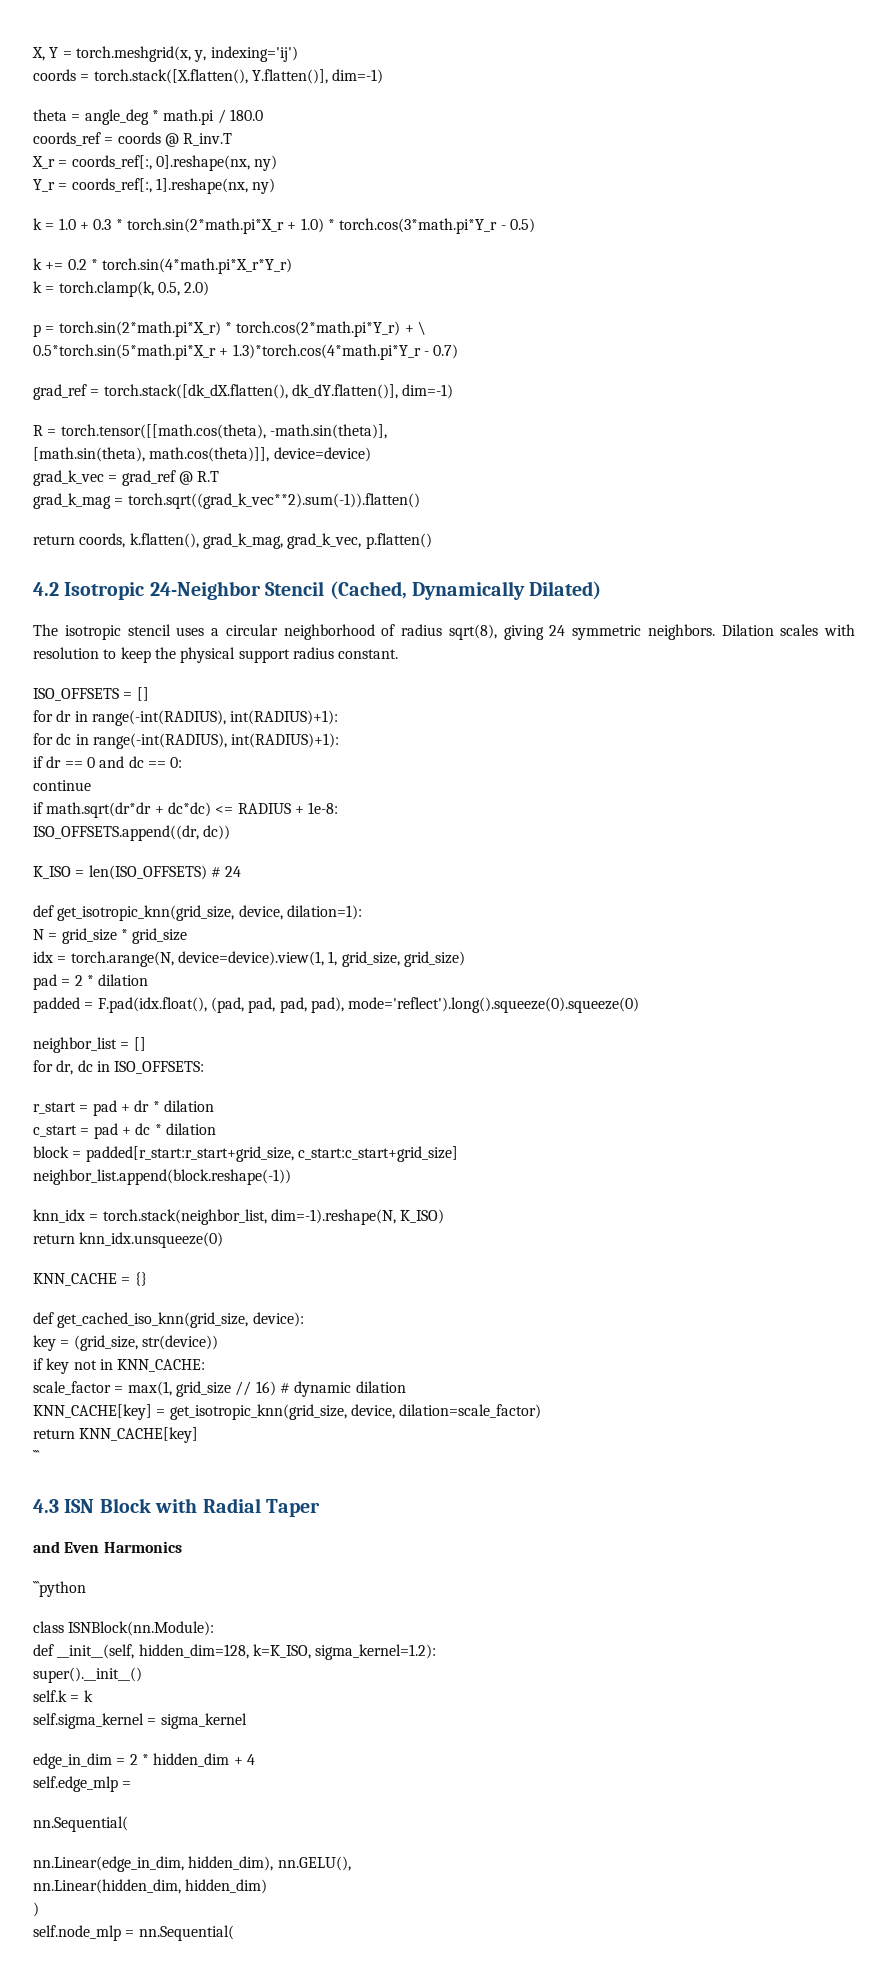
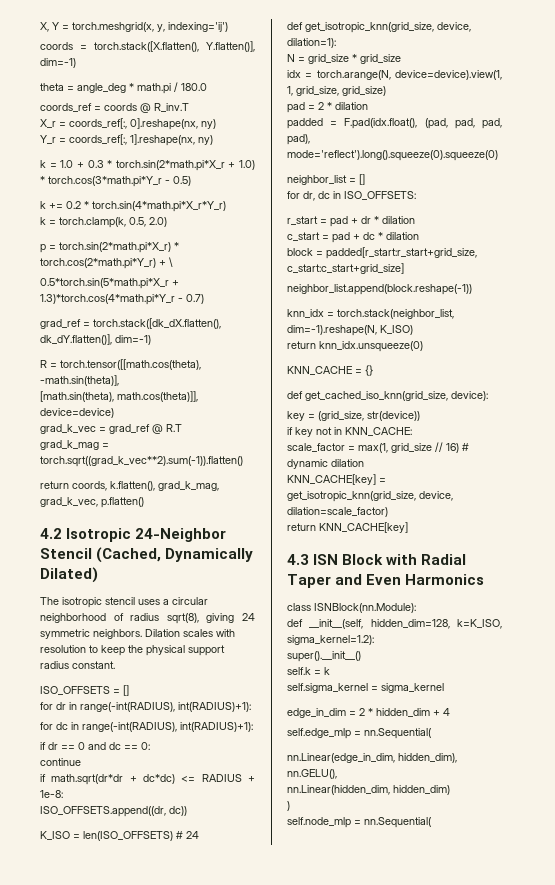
[33,1450,40,1462] // ``` -> (408, 527) none
(320, 1508) // -> (331, 581) none
[33,1581,86,1597] // ```python -> (485, 579) none
(132, 1784) // -> (361, 733) none

